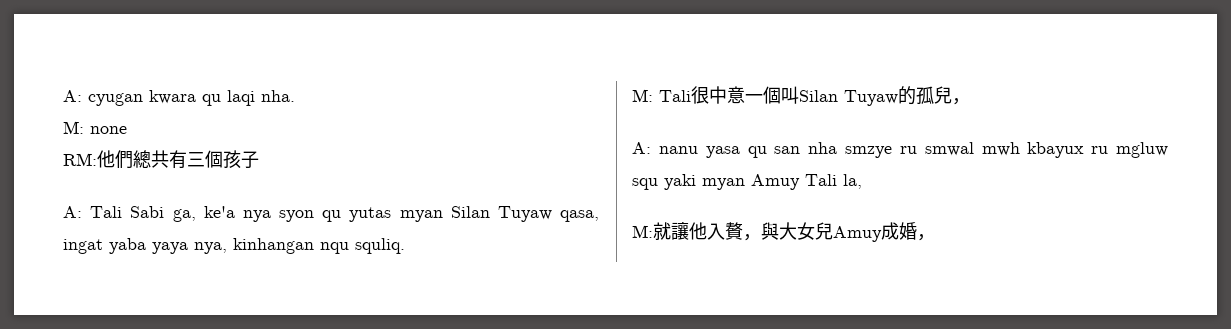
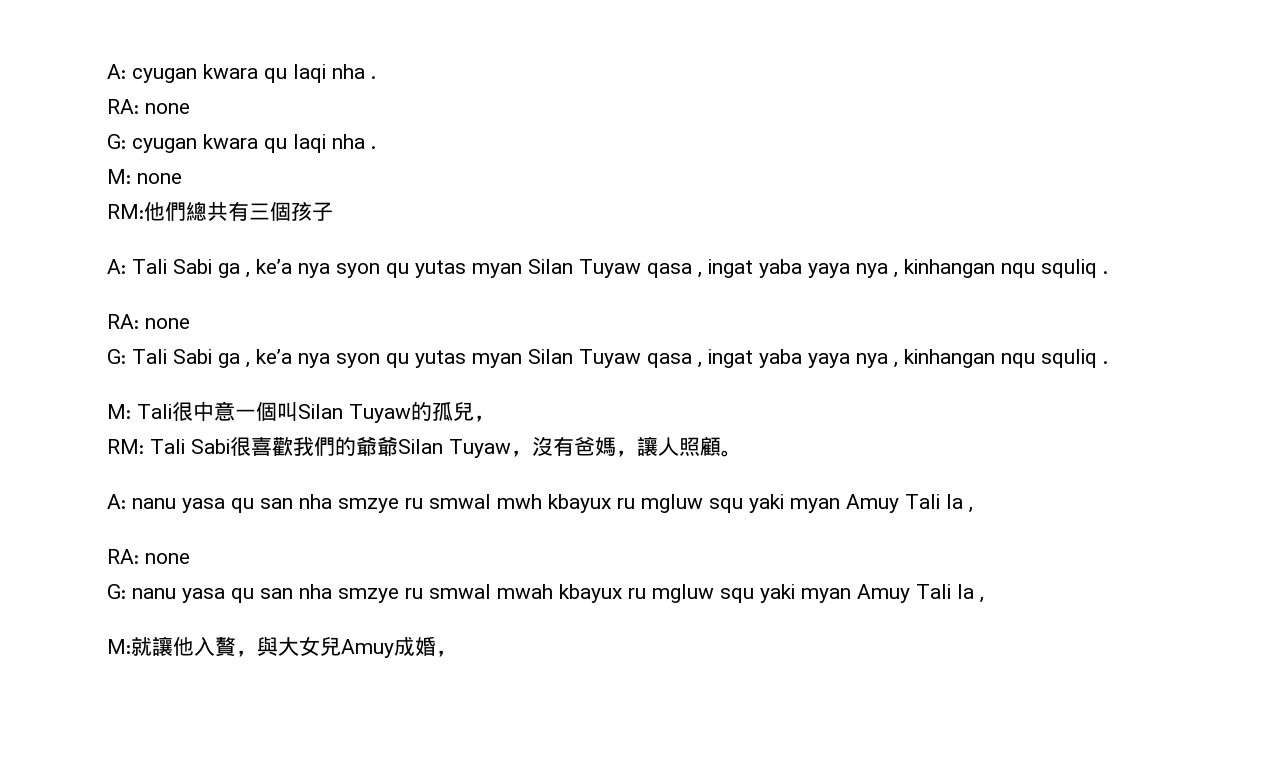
[261,90,295,102] nha. -> [332,64,376,79] [107,99,190,114] [107,134,376,153] nha . // RA: none // G: cyugan kwara qu laqi nha .
[172,206,599,222] [63,238,405,254] ga, ke'a nya syon qu yutas myan Silan Tuyaw qasa, ingat yaba yaya nya, kinhangan nqu squliq. -> [218,259,1108,278] [107,314,190,329] [107,349,1108,368] ga , ke’a nya syon qu yutas myan Silan Tuyaw qasa , ingat yaba yaya nya , kinhangan nqu squliq . // RA: none // G: Tali Sabi ga , ke’a nya syon qu yutas myan Silan Tuyaw qasa , ingat yaba yaya nya , kinhangan nqu squliq .
(970, 101) none -> [107,436,742,458] // RM: Tali Sabi很喜歡我們的爺爺Silan Tuyaw，沒有爸媽，讓人照顧。
[843,174,862,189] la, -> [946,494,973,513] [107,549,190,564] [107,584,984,603] la , // RA: none // G: nanu yasa qu san nha smzye ru smwal mwah kbayux ru mgluw squ yaki myan Amuy Tali la ,

